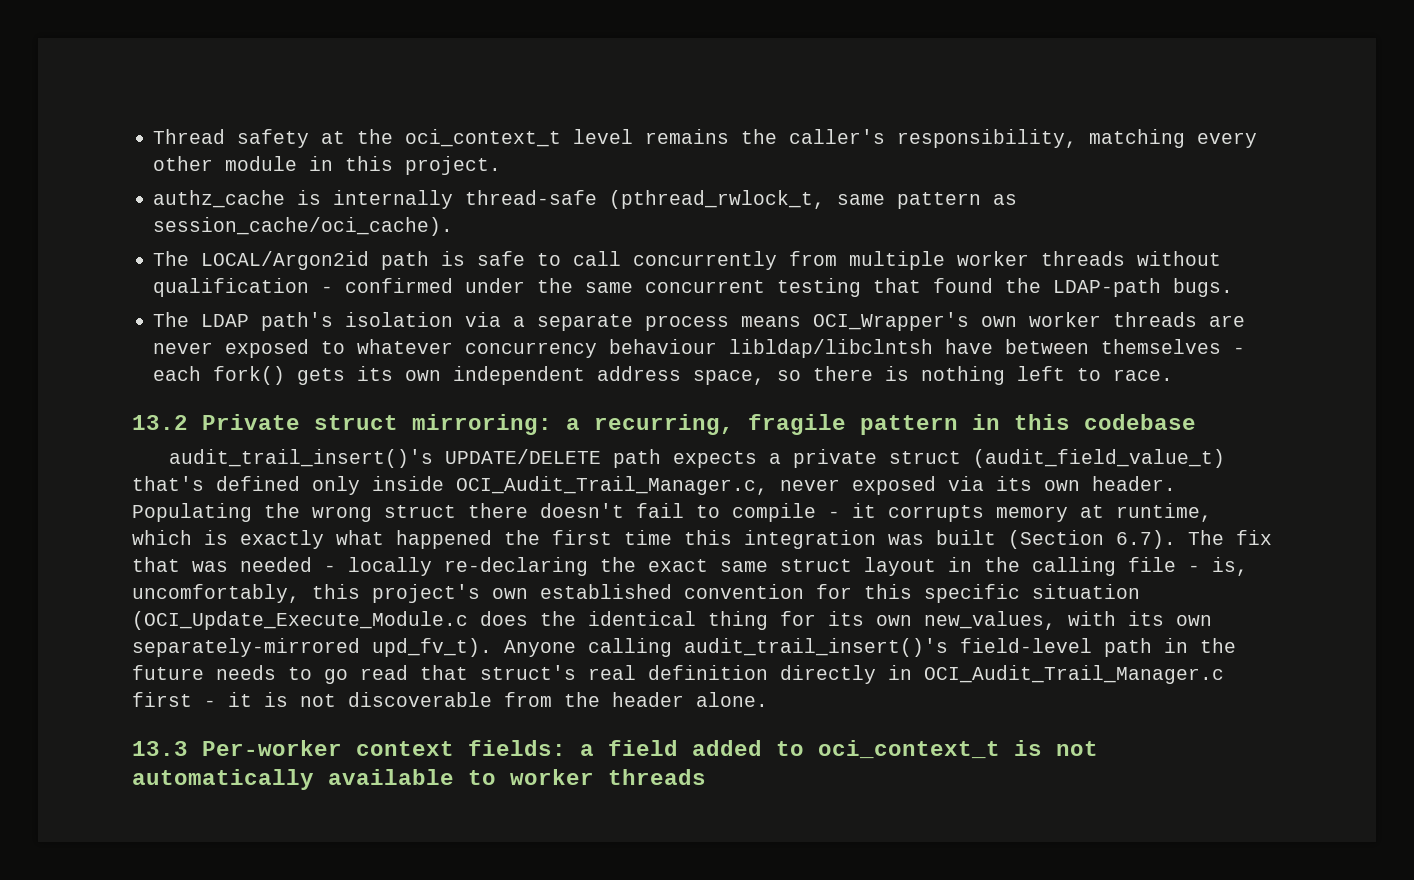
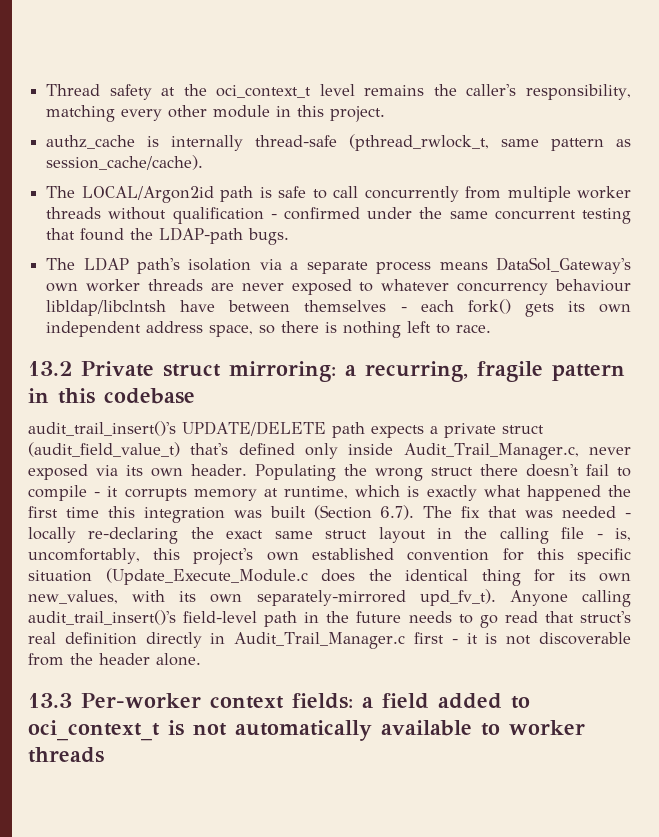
[153,217,454,236] session_cache/oci_cache). -> [46,155,204,170] session_cache/cache).
[813,312,970,331] OCI_Wrapper's -> [496,257,632,274] DataSol_Gateway's
[456,476,768,495] OCI_Audit_Trail_Manager.c, -> [403,443,579,460] Audit_Trail_Manager.c,
[132,611,468,630] (OCI_Update_Execute_Module.c -> [105,568,308,585] (Update_Execute_Module.c
[924,665,1224,684] OCI_Audit_Trail_Manager.c -> [234,632,406,649] Audit_Trail_Manager.c

